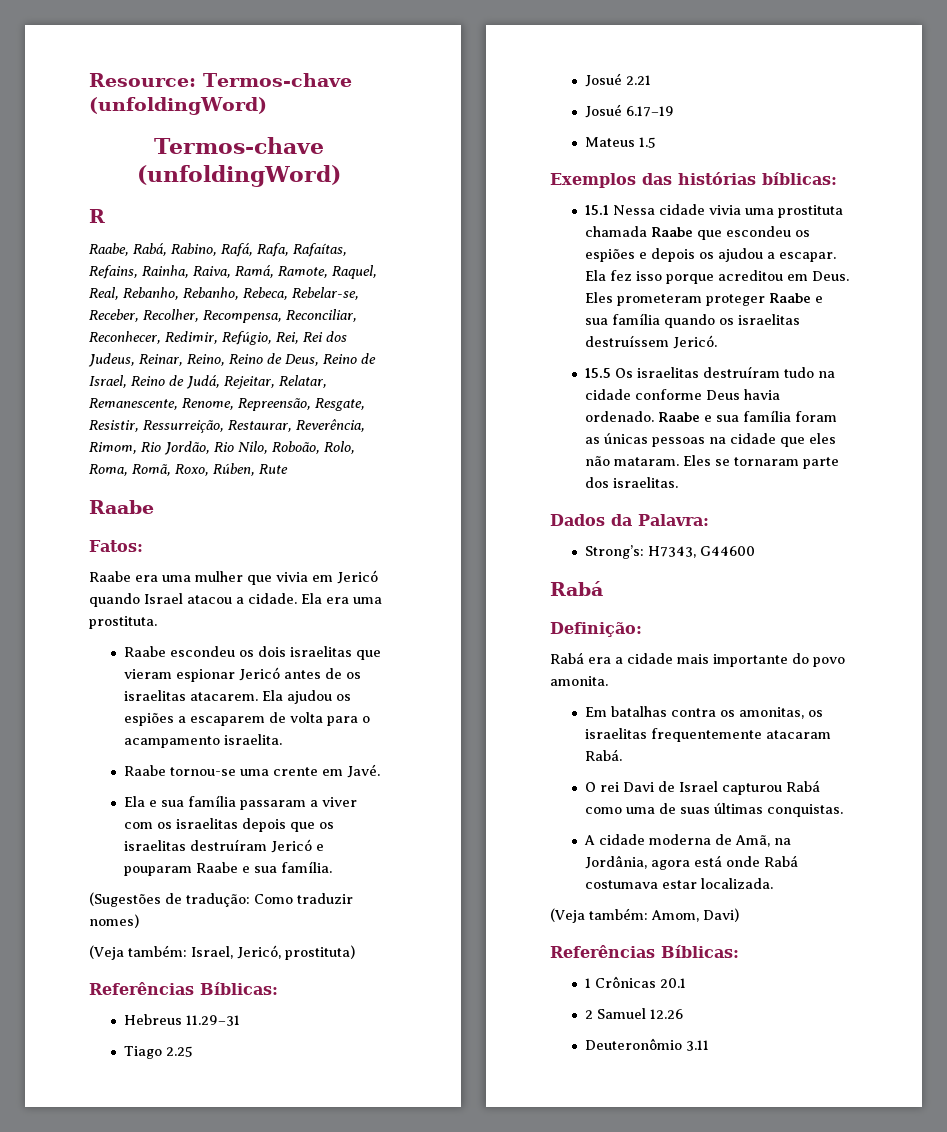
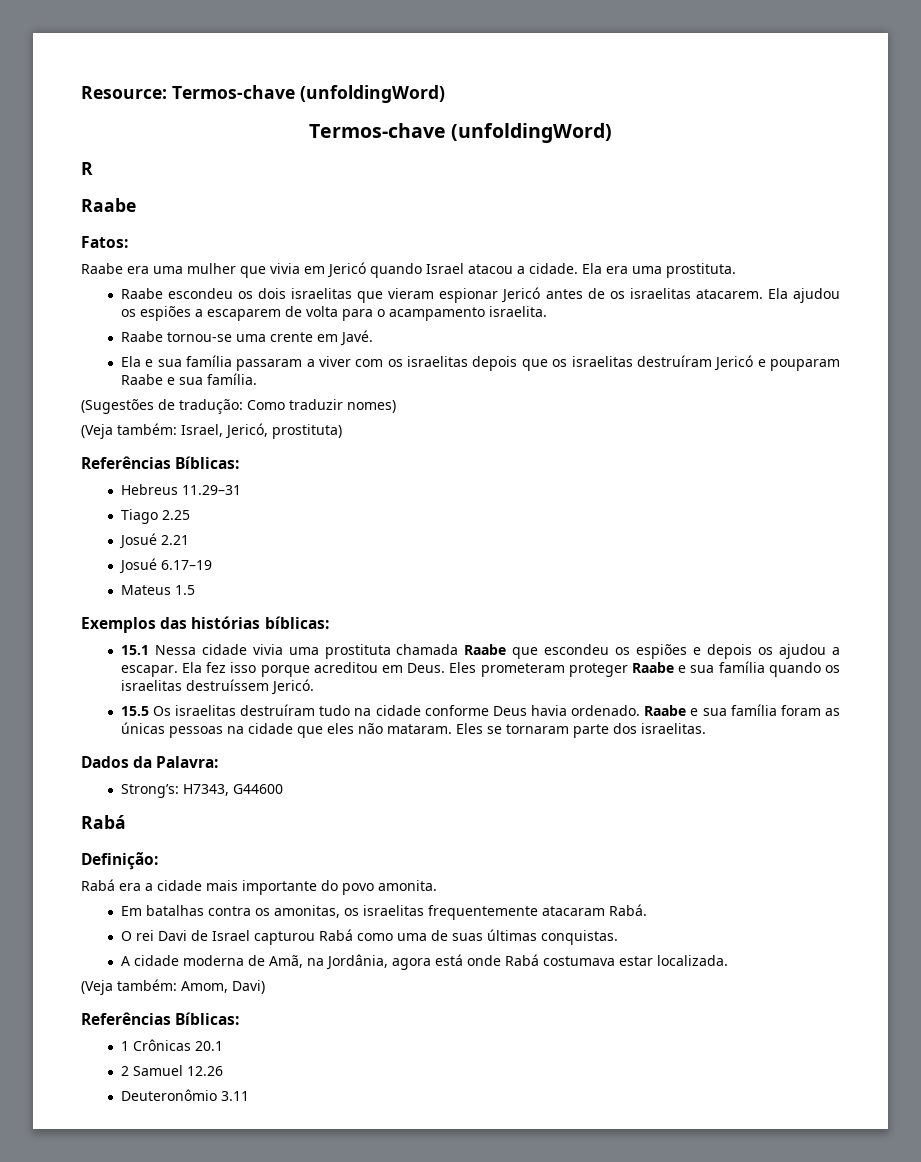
[89,243,347,257] [89,265,377,279] [89,287,359,300] [89,309,357,323] [89,331,347,345] [88,353,376,367] [89,375,327,389] [89,398,365,411] [89,419,365,433] [89,441,355,455] [89,463,288,476] // Raabe, Rabá, Rabino, Rafá, Rafa, Rafaítas, Refains, Rainha, Raiva, Ramá, Ramote, Raquel, Real, Rebanho, Rebanho, Rebeca, Rebelar-se, Receber, Recolher, Recompensa, Reconciliar, Reconhecer, Redimir, Refúgio, Rei, Rei dos Judeus, Reinar, Reino, Reino de Deus, Reino de Israel, Reino de Judá, Rejeitar, Relatar, Remanescente, Renome, Repreensão, Resgate, Resistir, Ressurreição, Restaurar, Reverência, Rimom, Rio Jordão, Rio Nilo, Roboão, Rolo, Roma, Romã, Roxo, Rúben, Rute -> (93, 168) none

